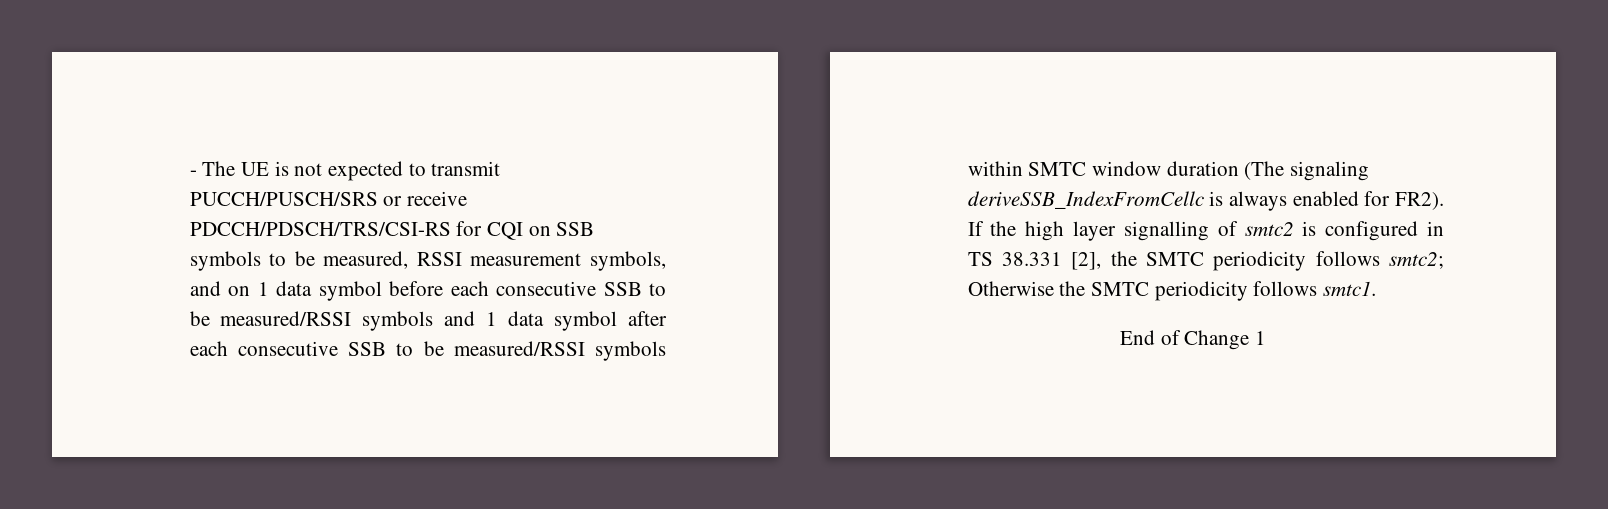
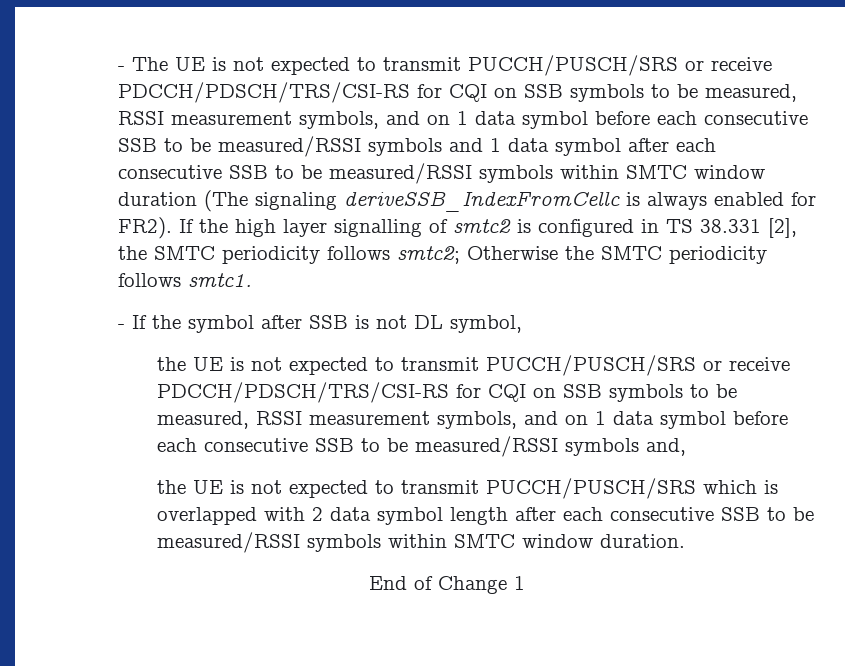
(1377, 288) none -> [117,315,522,333] [157,355,791,376] [157,382,738,403] [157,411,789,429] [157,436,687,457] [157,478,779,499] [157,507,815,525] [157,532,686,553] // - If the symbol after SSB is not DL symbol, // the UE is not expected to transmit PUCCH/PUSCH/SRS or receive PDCCH/PDSCH/TRS/CSI-RS for CQI on SSB symbols to be measured, RSSI measurement symbols, and on 1 data symbol before each consecutive SSB to be measured/RSSI symbols and, // the UE is not expected to transmit PUCCH/PUSCH/SRS which is overlapped with 2 data symbol length after each consecutive SSB to be measured/RSSI symbols within SMTC window duration.

